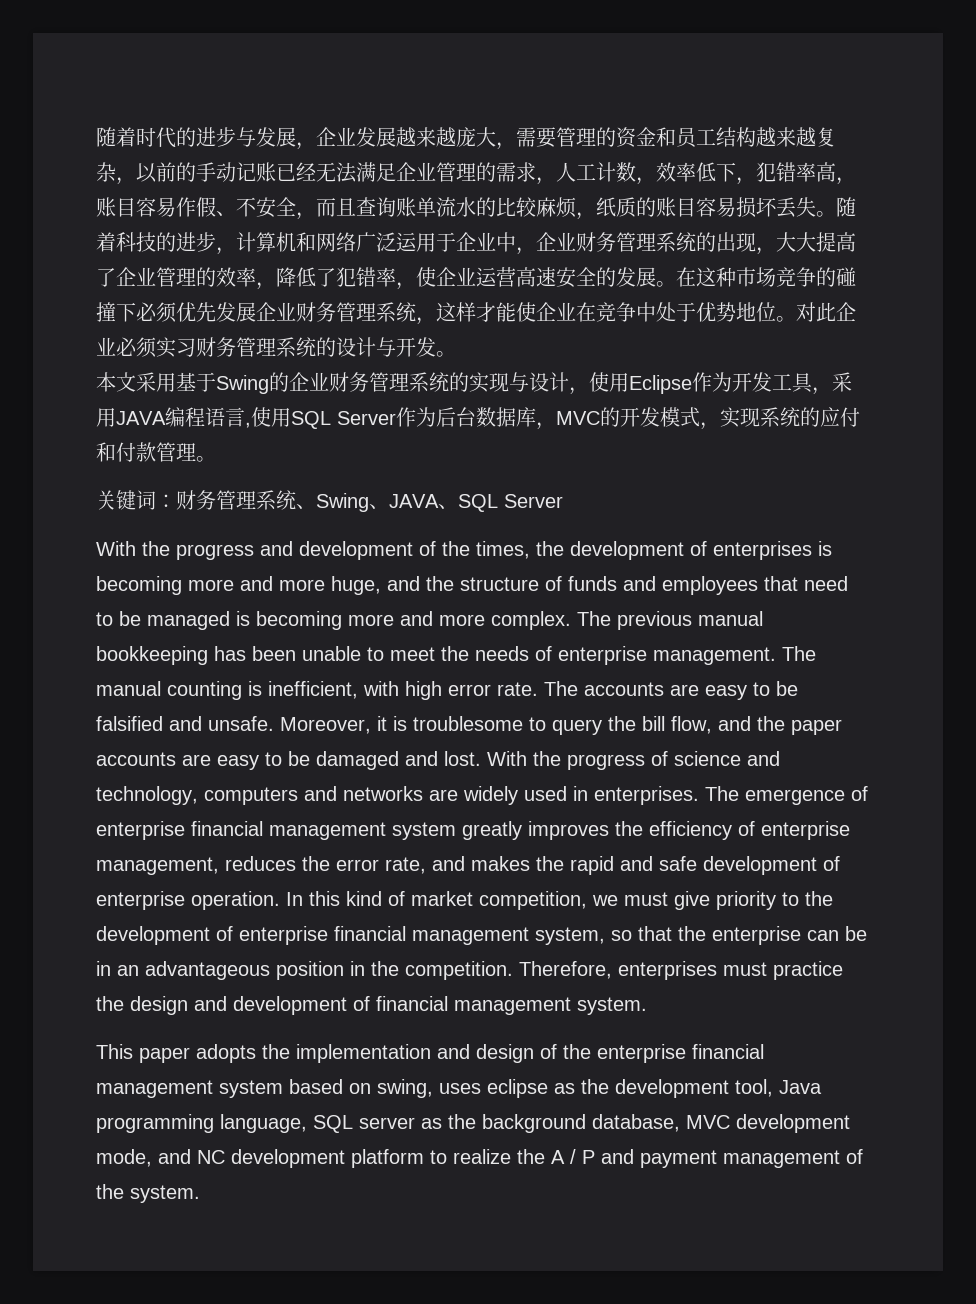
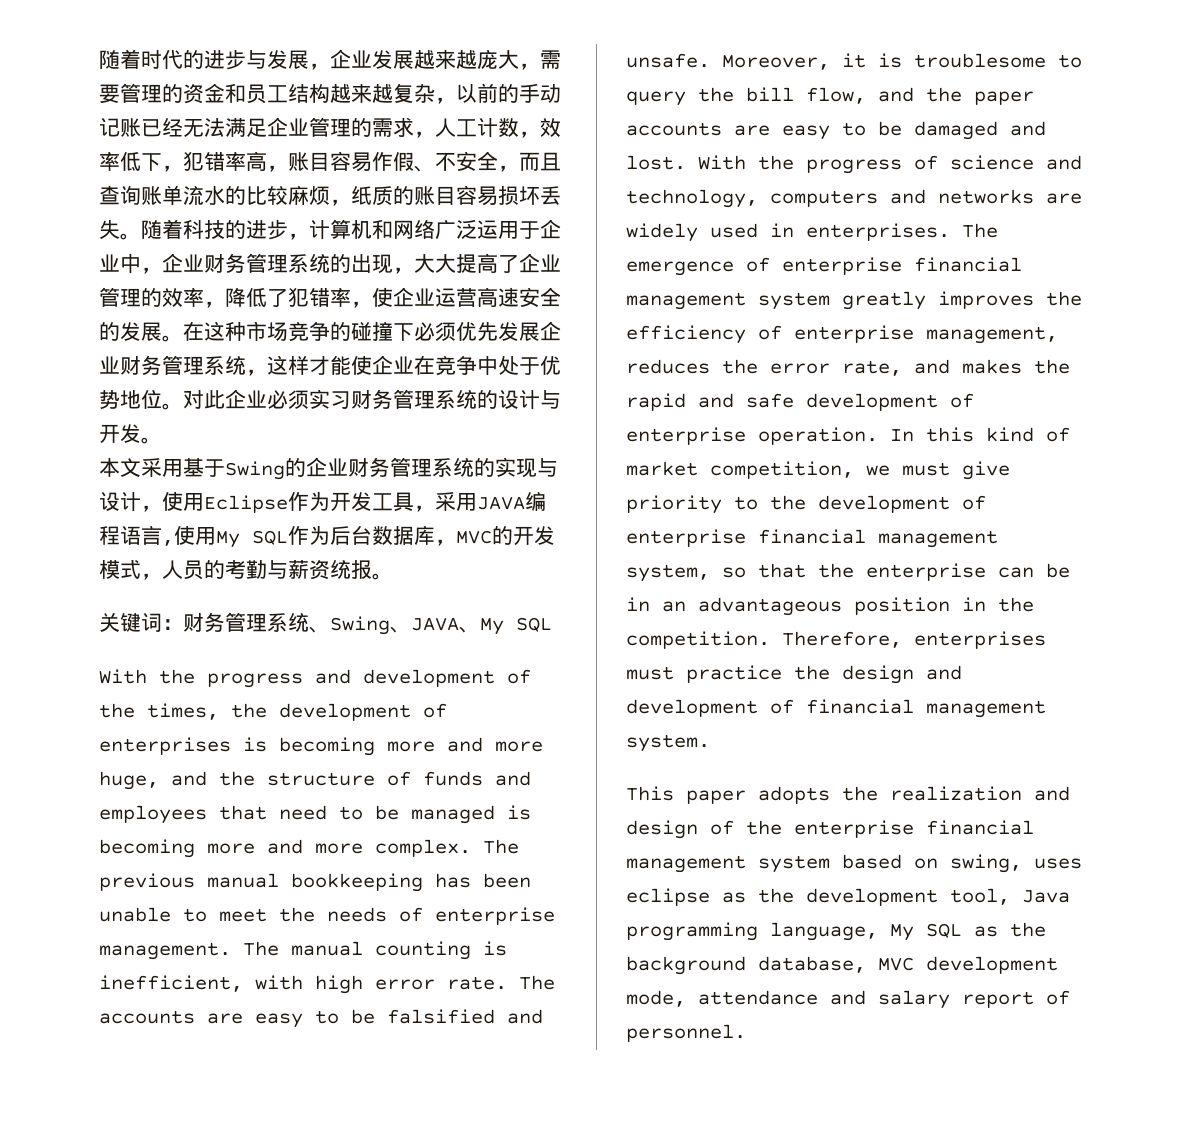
[291,411,396,429] SQL Server -> [216,530,288,548] My SQL
[720,407,860,428] [96,442,196,462] 实现系统的应付和付款管理 -> [162,560,372,580] 人员的考勤与薪资统报
[458,494,563,512] SQL Server -> [480,617,552,635] My SQL
[296,1044,431,1063] implementation -> [890,786,1022,801] realization
[313,1115,415,1133] SQL server -> [890,923,962,941] My SQL
[158,1149,863,1168] [96,1184,200,1203] and NC development platform to realize the A / P and payment management of the system. -> [698,990,1070,1009] [626,1024,746,1042] attendance and salary report of personnel.

